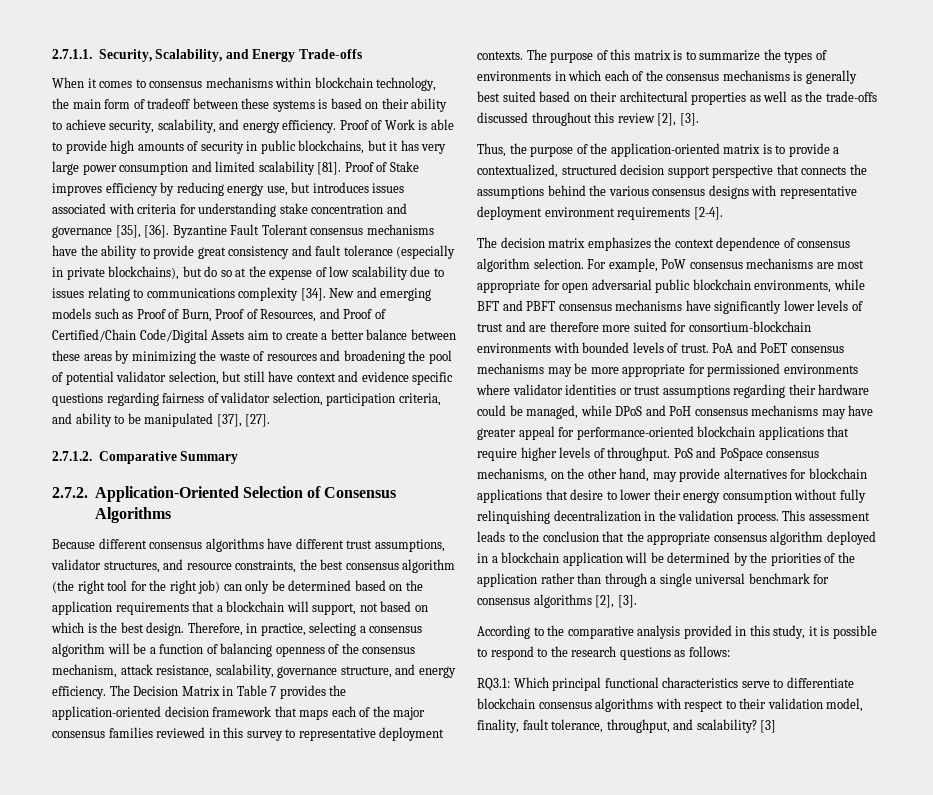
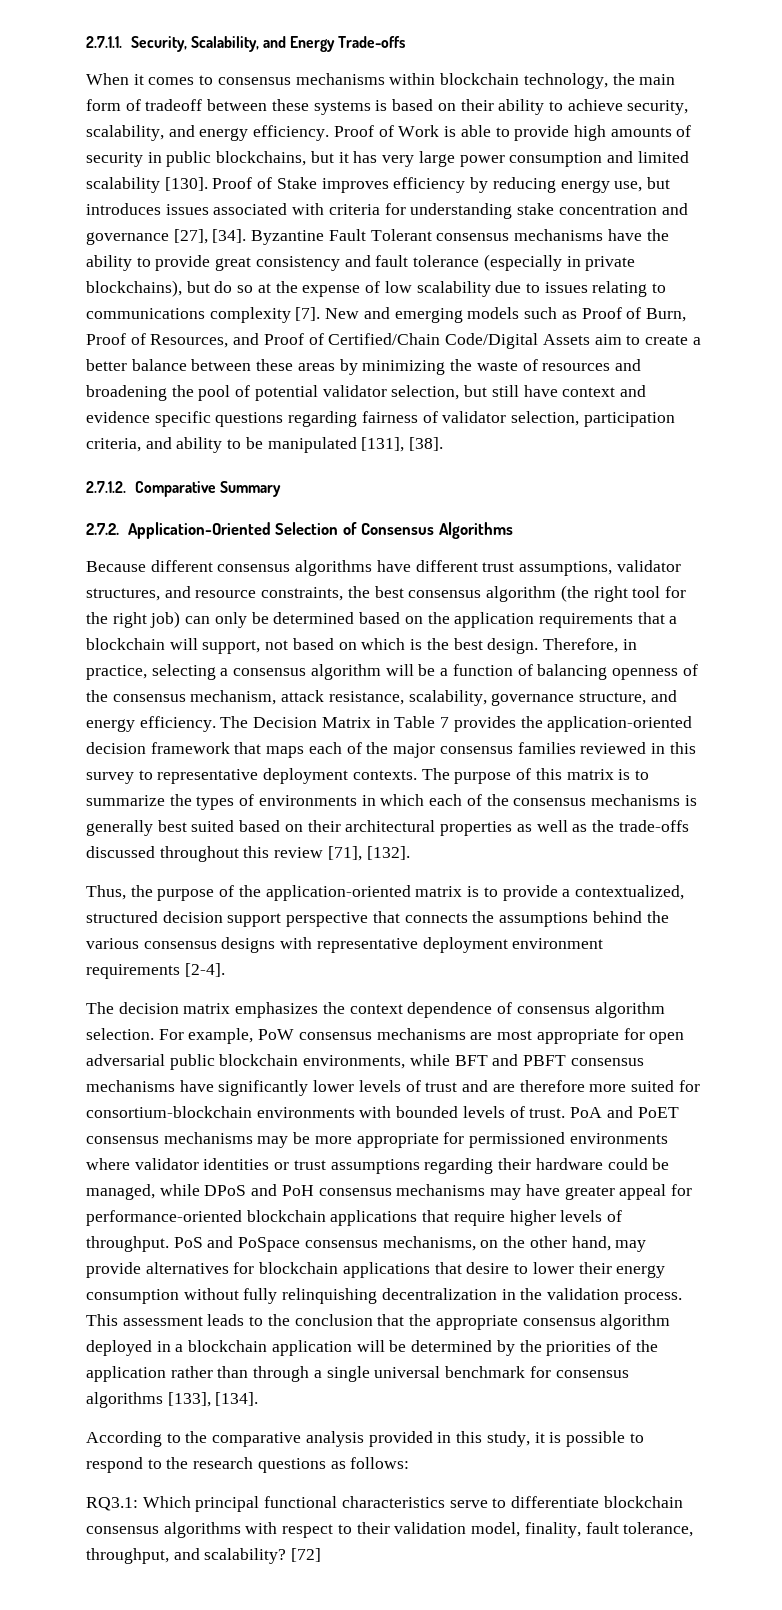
[317,162,342,175] [81]. -> [164,177,208,191] [130].
[115,224,170,238] [35], [36]. -> [173,229,247,244] [27], [34].
[300,288,326,301] [34]. -> [295,307,321,321] [7].
[216,414,271,427] [37], [27]. -> [361,437,444,452] [131], [38].
[657,113,699,126] [2], [3]. -> [327,846,410,861] [71], [132].
[595,595,637,608] [2], [3]. -> [167,1392,259,1407] [133], [134].
[760,720,777,733] [3] -> [291,1548,322,1562] [72]

